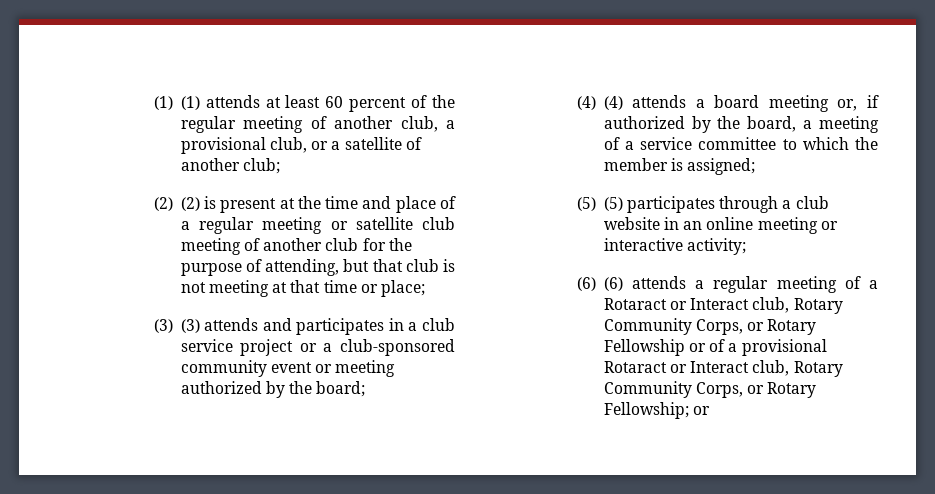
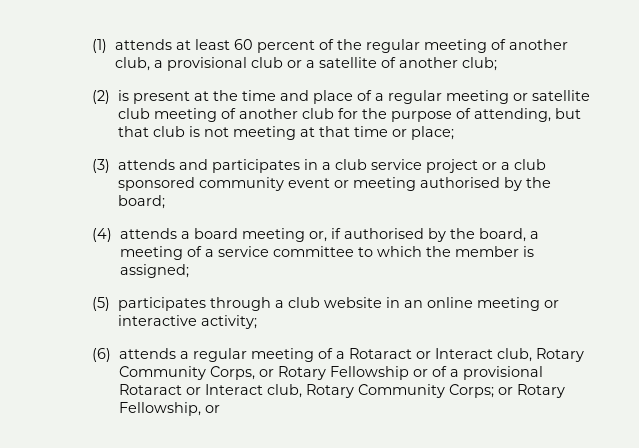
[154,96,200,110] (1) (1) -> [92,39,108,53] (1)
[269,137,307,153] club, -> [250,57,283,68] club
[180,197,200,211] (2) -> (111, 97) none
[180,319,200,333] (3) -> (111, 166) none
[340,339,455,356] club-sponsored -> [513,159,546,170] [117,177,195,191] club sponsored
[180,381,262,394] authorized -> [419,177,500,188] authorised
[603,96,623,110] (4) -> (113, 235) none
[603,116,685,129] authorized -> [343,228,424,239] authorised
[603,197,623,211] (5) -> (111, 304) none
[603,277,623,291] (6) -> (112, 355) none
[695,382,817,398] [603,402,689,419] Corps, or Rotary Fellowship; -> [448,384,565,398] [118,402,201,416] Corps; or Rotary Fellowship,

